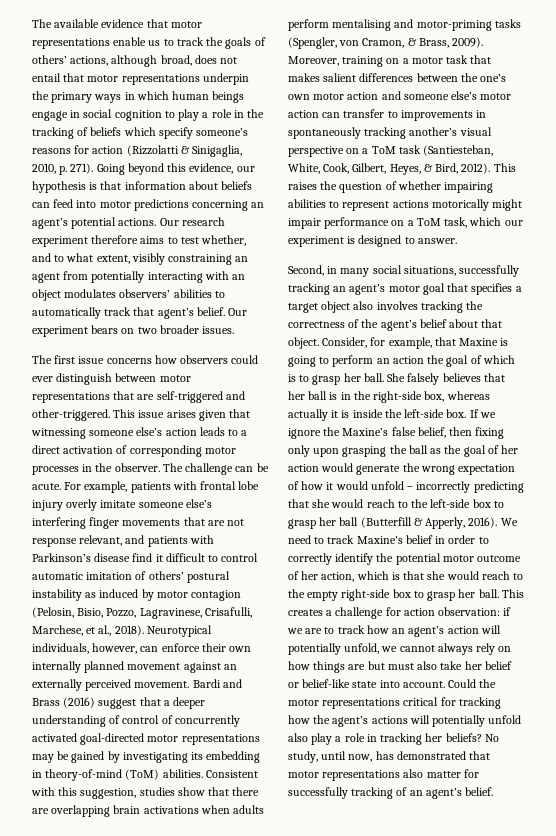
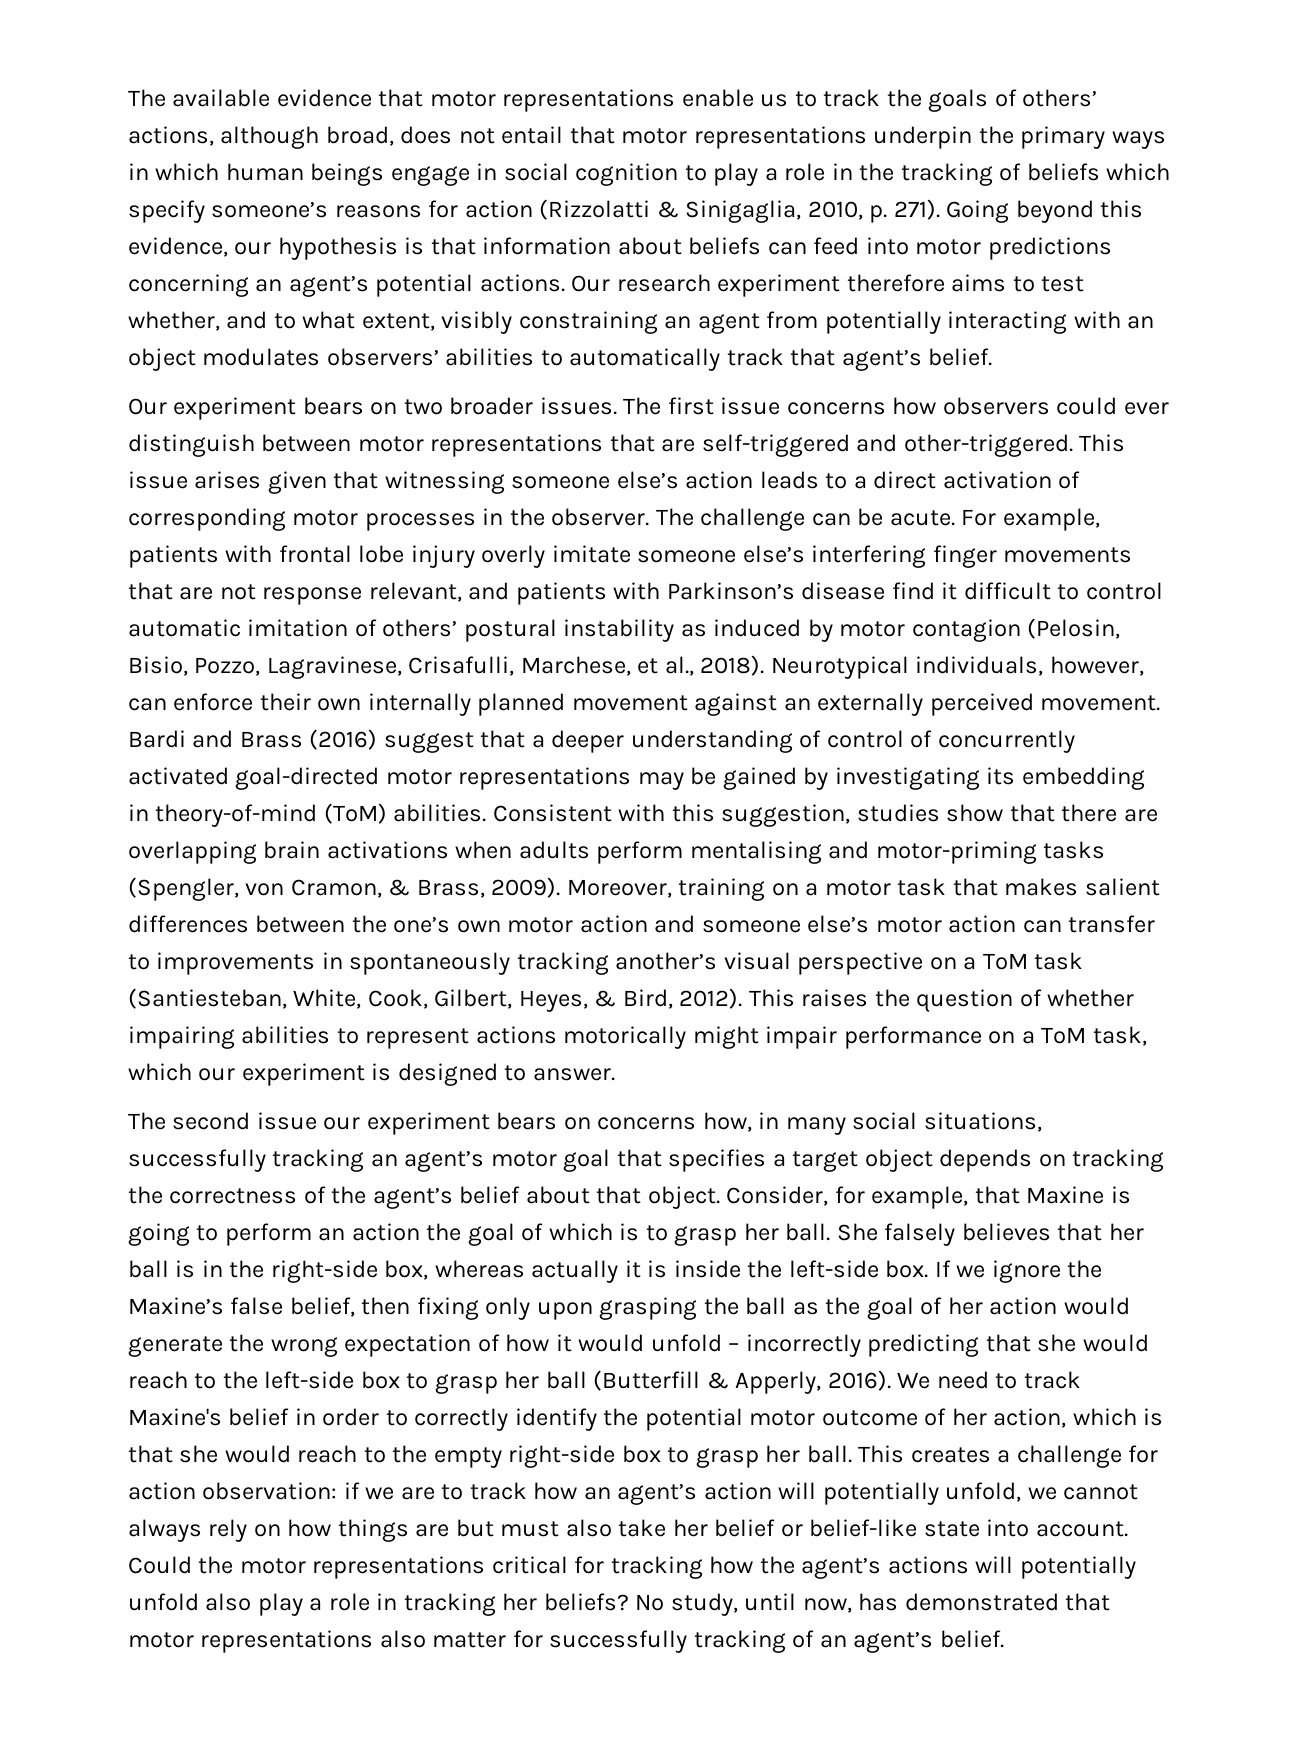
(225, 311) none -> (993, 357) //
(235, 330) // -> (617, 406) none
[288,265,324,276] Second, -> [128,1112,752,1135] The second issue our experiment bears on concerns how,
[353,301,418,310] also involves -> [939,1149,1066,1172] depends on

